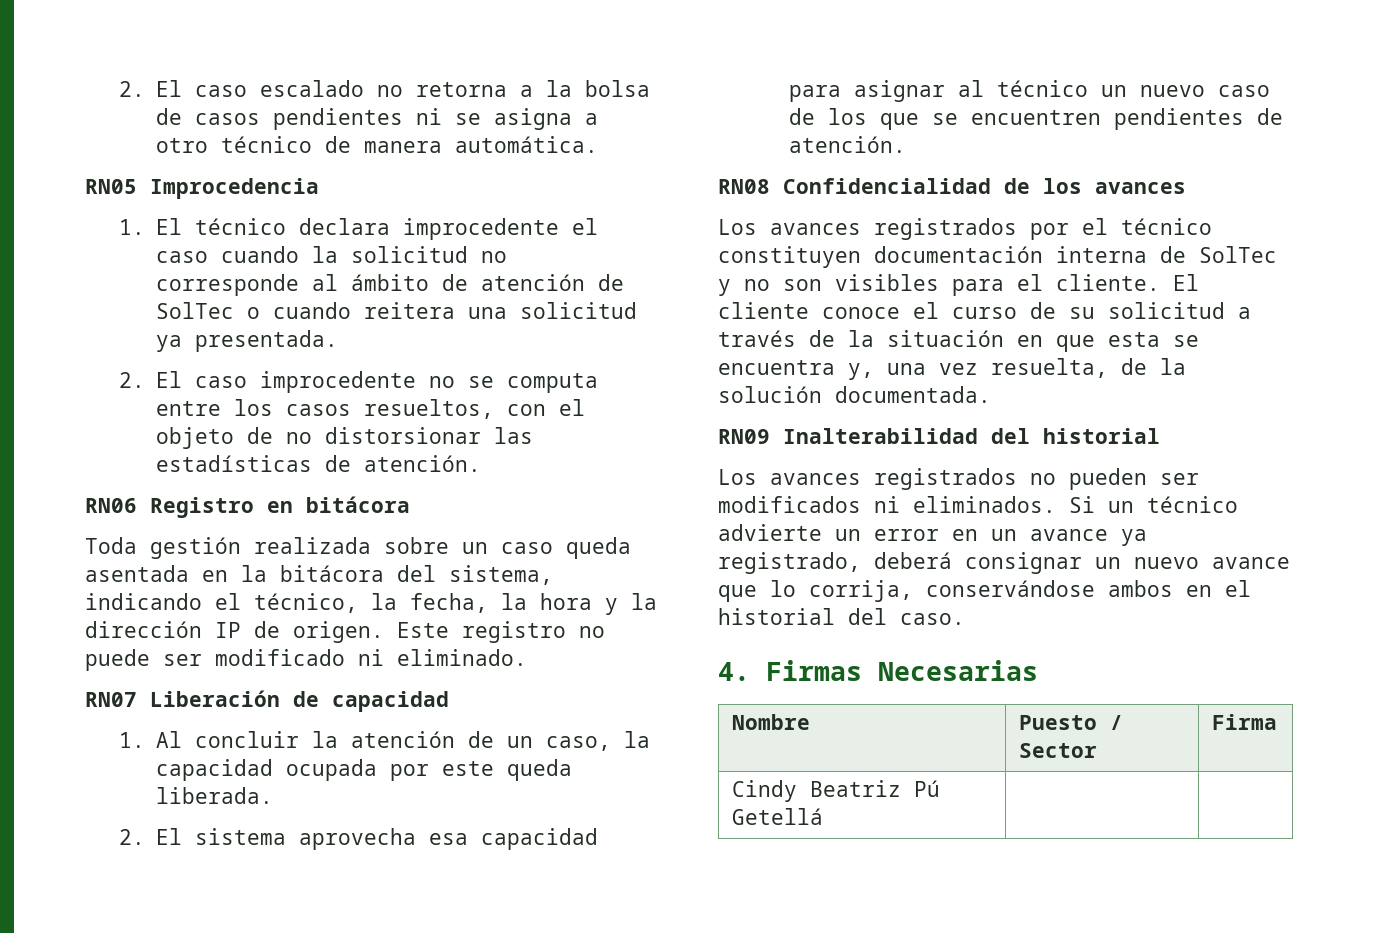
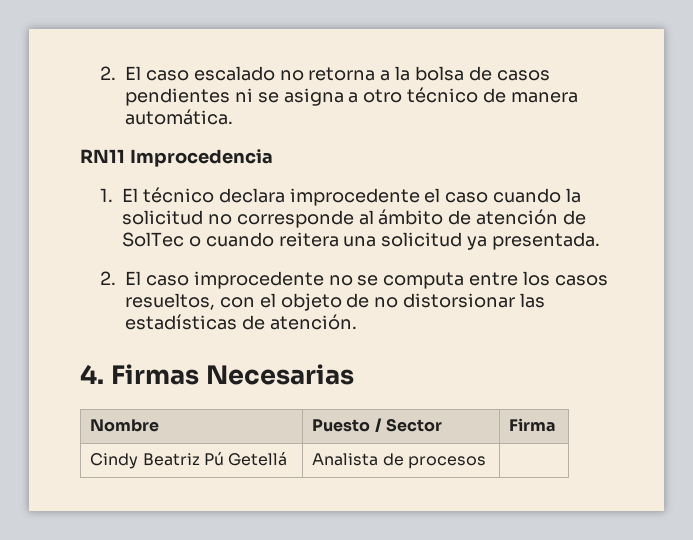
[85,179,137,194] RN05 -> [80,149,125,163] RN11
[85,496,410,518] [85,537,631,559] [85,565,553,585] [85,593,657,615] [85,621,605,643] [85,649,527,671] [85,690,449,712] [119,731,650,751] [155,759,572,781] [155,787,273,804] [119,828,598,850] [788,80,1270,102] [788,108,1283,130] [788,136,906,153] [718,178,1186,194] [718,218,1212,240] [718,246,1277,268] [718,274,1199,296] [718,302,1251,319] [718,330,1199,352] [718,358,1186,380] [718,386,991,403] [718,428,1160,444] [718,468,1199,490] [718,496,1238,513] [718,524,1147,546] [718,552,1290,574] [718,580,1251,602] [718,608,965,625] // RN06 Registro en bitácora // Toda gestión realizada sobre un caso queda asentada en la bitácora del sistema, indicando el técnico, la fecha, la hora y la dirección IP de origen. Este registro no puede ser modificado ni eliminado. // RN07 Liberación de capacidad // 1. Al concluir la atención de un caso, la capacidad ocupada por este queda liberada. // 2. El sistema aprovecha esa capacidad para asignar al técnico un nuevo caso de los que se encuentren pendientes de atención. // RN08 Confidencialidad de los avances // Los avances registrados por el técnico constituyen documentación interna de SolTec y no son visibles para el cliente. El cliente conoce el curso de su solicitud a través de la situación en que esta se encuentra y, una vez resuelta, de la solución documentada. // RN09 Inalterabilidad del historial // Los avances registrados no pueden ser modificados ni eliminados. Si un técnico advierte un error en un avance ya registrado, deberá consignar un nuevo avance que lo corrija, conservándose ambos en el historial del caso. -> (357, 322) none
(823, 816) none -> [312,453,486,469] Analista de procesos

